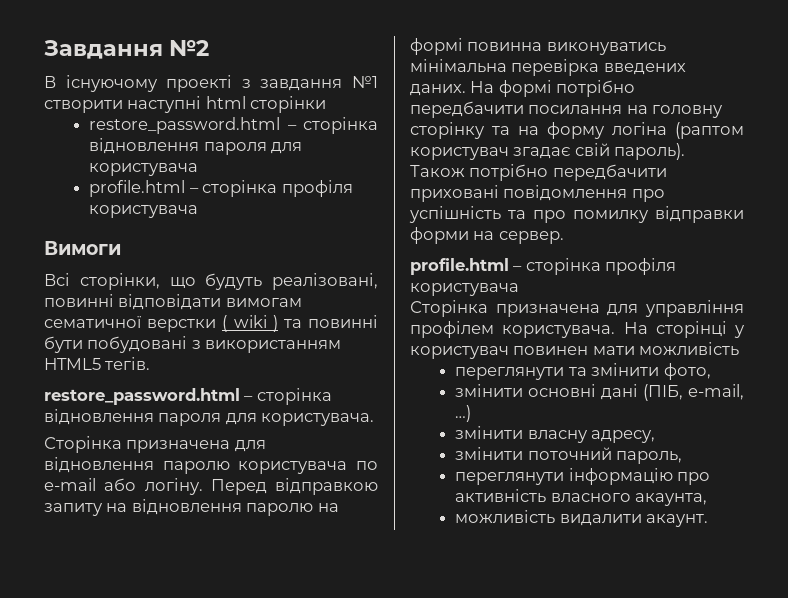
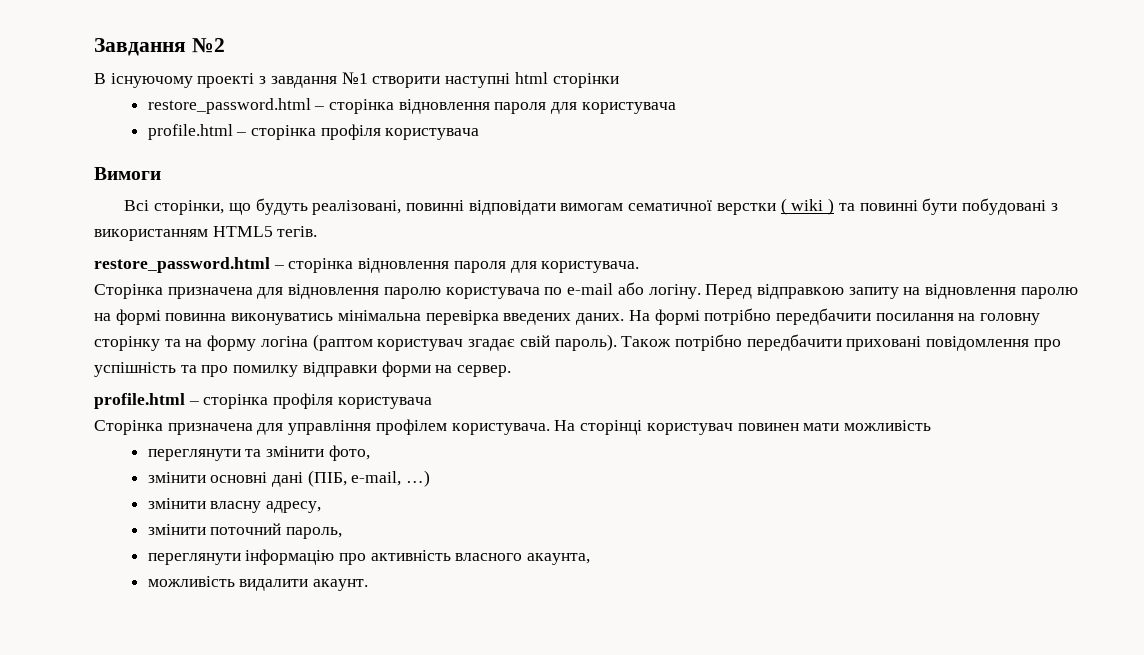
[734,325,745,338] у -> (643, 427) none

